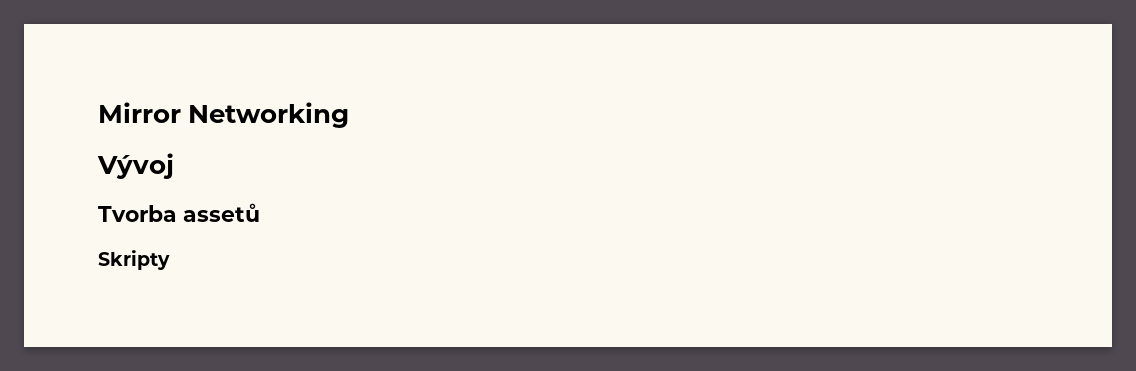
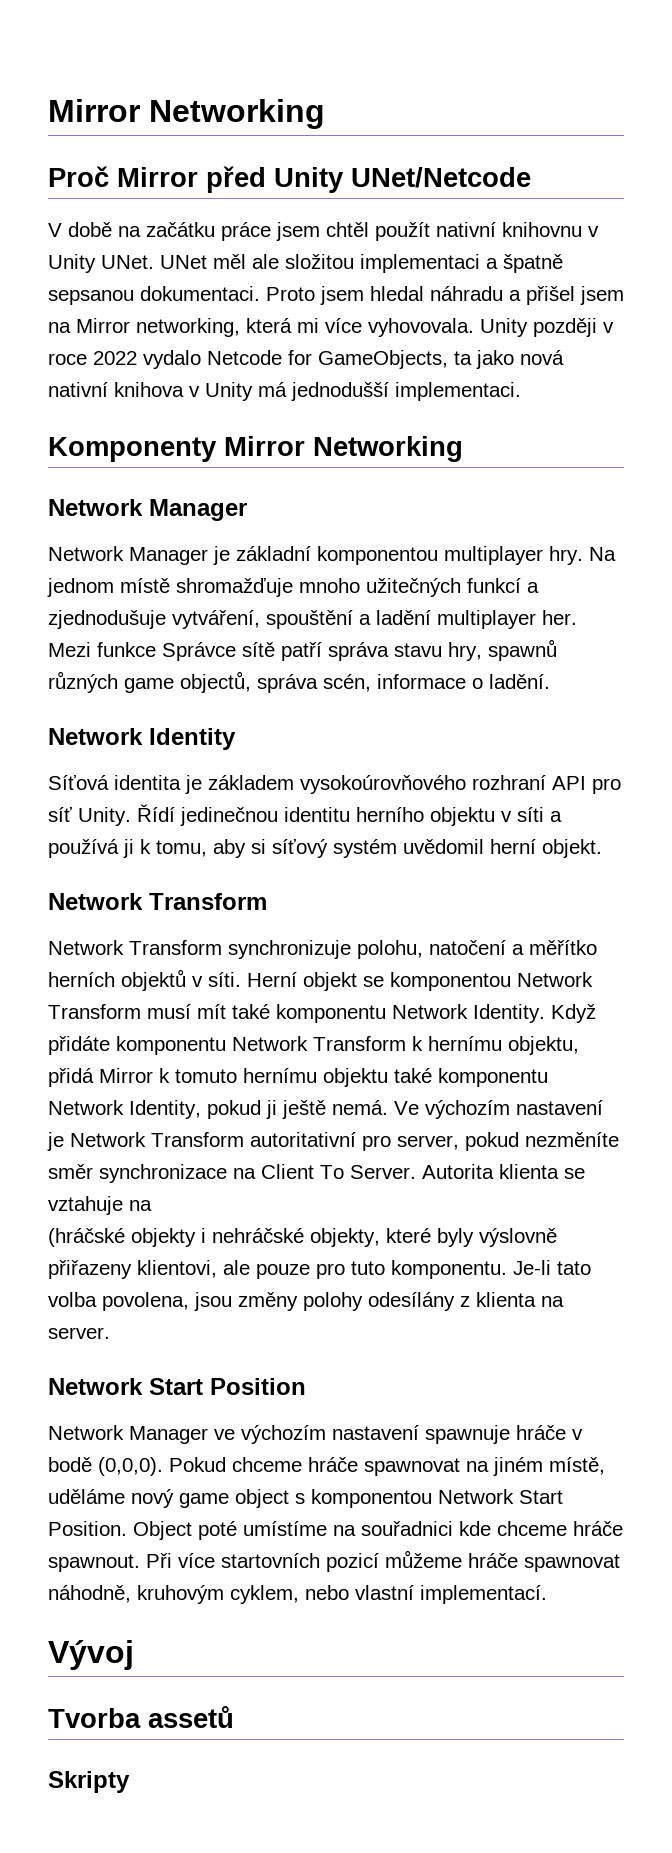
[98,102,350,128] Mirror Networking -> [48,99,325,129] [48,166,531,193] [48,222,599,241] [48,254,563,273] [48,286,624,305] [48,318,614,337] [48,350,564,369] [48,382,521,401] [48,436,463,462] [48,499,247,521] [48,546,616,565] [47,578,539,597] [48,610,577,629] [48,639,557,661] [48,671,550,693] [48,728,236,750] [48,775,621,794] [48,804,562,826] [48,839,602,858] [48,893,267,910] [48,940,597,959] [48,969,593,991] [48,1004,596,1023] [48,1036,579,1055] [48,1068,548,1087] [48,1100,603,1119] [47,1132,619,1151] [48,1164,585,1183] [48,1196,152,1215] [48,1228,557,1247] [48,1260,591,1279] [48,1292,564,1311] [48,1327,110,1339] [48,1378,306,1395] [48,1425,583,1444] [48,1457,605,1476] [48,1489,563,1508] [48,1521,623,1540] [48,1550,620,1572] [48,1585,547,1604] Mirror Networking // Proč Mirror před Unity UNet/Netcode // V době na začátku práce jsem chtěl použít nativní knihovnu v Unity UNet. UNet měl ale složitou implementaci a špatně sepsanou dokumentaci. Proto jsem hledal náhradu a přišel jsem na Mirror networking, která mi více vyhovovala. Unity později v roce 2022 vydalo Netcode for GameObjects, ta jako nová nativní knihova v Unity má jednodušší implementaci. // Komponenty Mirror Networking // Network Manager // Network Manager je základní komponentou multiplayer hry. Na jednom místě shromažďuje mnoho užitečných funkcí a zjednodušuje vytváření, spouštění a ladění multiplayer her. Mezi funkce Správce sítě patří správa stavu hry, spawnů různých game objectů, správa scén, informace o ladění. // Network Identity // Síťová identita je základem vysokoúrovňového rozhraní API pro síť Unity. Řídí jedinečnou identitu herního objektu v síti a používá ji k tomu, aby si síťový systém uvědomil herní objekt. // Network Transform // Network Transform synchronizuje polohu, natočení a měřítko herních objektů v síti. Herní objekt se komponentou Network Transform musí mít také komponentu Network Identity. Když přidáte komponentu Network Transform k hernímu objektu, přidá Mirror k tomuto hernímu objektu také komponentu Network Identity, pokud ji ještě nemá. Ve výchozím nastavení je Network Transform autoritativní pro server, pokud nezměníte směr synchronizace na Client To Server. Autorita klienta se vztahuje na // (hráčské objekty i nehráčské objekty, které byly výslovně přiřazeny klientovi, ale pouze pro tuto komponentu. Je-li tato volba povolena, jsou změny polohy odesílány z klienta na server. // Network Start Position // Network Manager ve výchozím nastavení spawnuje hráče v bodě (0,0,0). Pokud chceme hráče spawnovat na jiném místě, uděláme nový game object s komponentou Network Start Position. Object poté umístíme na souřadnici kde chceme hráče spawnout. Při více startovních pozicí můžeme hráče spawnovat náhodně, kruhovým cyklem, nebo vlastní implementací.

